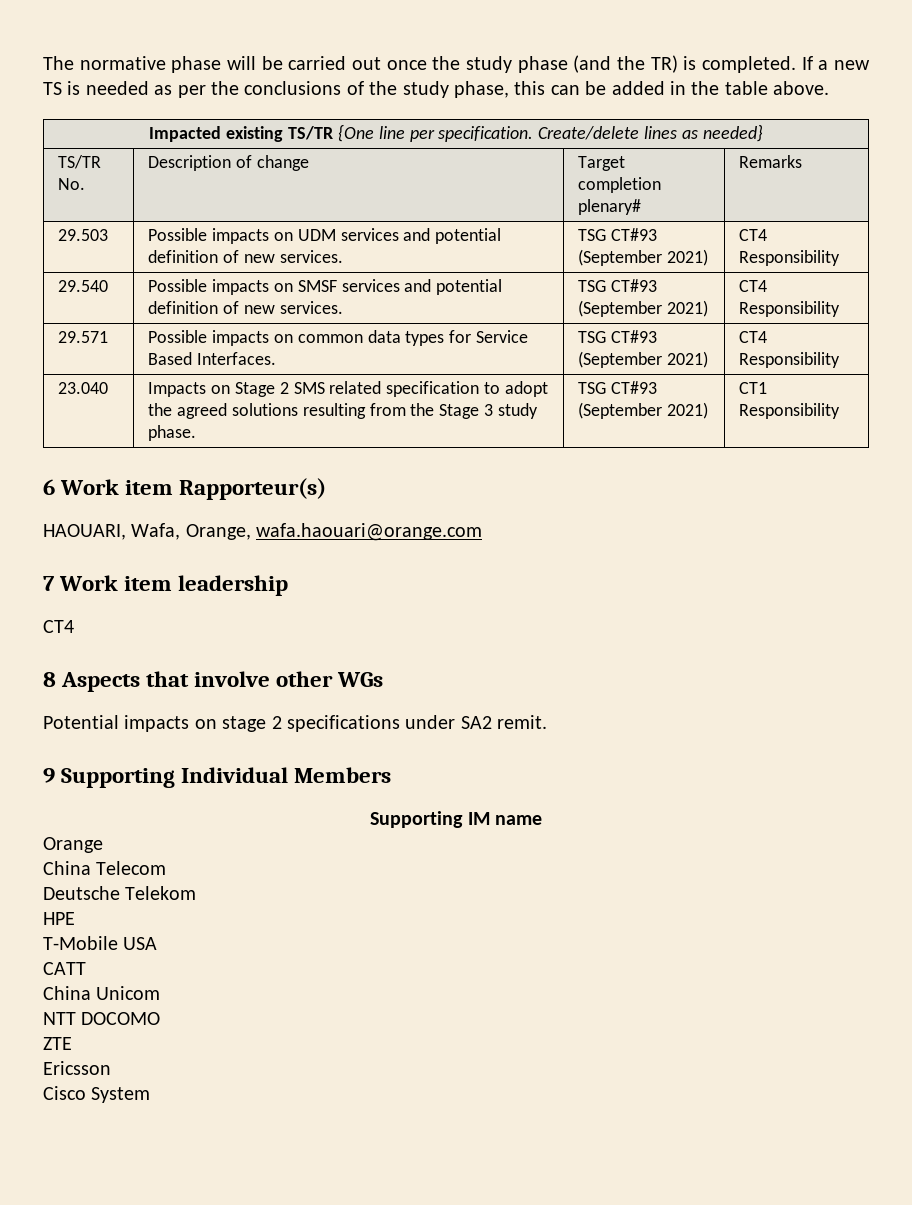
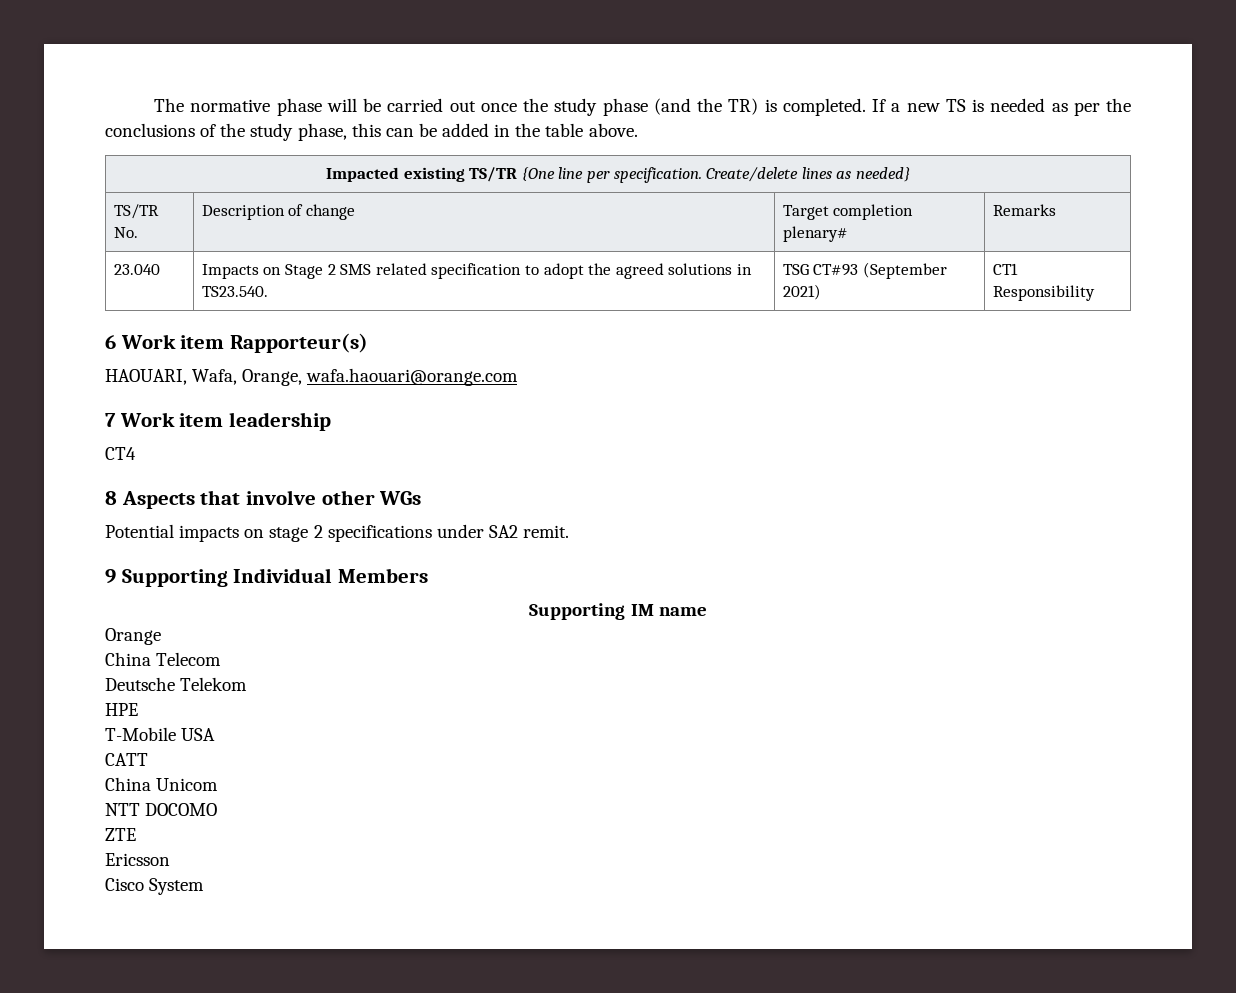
[58,229,109,241] [148,228,502,244] [148,250,343,263] [578,228,657,241] [578,249,708,266] [739,229,768,241] [739,250,841,266] [58,280,109,292] [148,279,503,295] [148,301,343,314] [578,279,657,292] [578,300,708,317] [739,280,768,292] [739,301,841,317] [58,331,109,343] [148,330,529,346] [148,352,276,365] [578,330,657,343] [578,351,708,368] [739,331,768,343] [739,352,841,368] // 29.503 | Possible impacts on UDM services and potential definition of new services. | TSG CT#93 (September 2021) | CT4 Responsibility // 29.540 | Possible impacts on SMSF services and potential definition of new services. | TSG CT#93 (September 2021) | CT4 Responsibility // 29.571 | Possible impacts on common data types for Service Based Interfaces. | TSG CT#93 (September 2021) | CT4 Responsibility -> (1056, 210) none
[302,403,539,419] [148,425,197,441] resulting from the Stage 3 study phase. -> [736,264,752,275] [201,286,268,297] in TS23.540.

